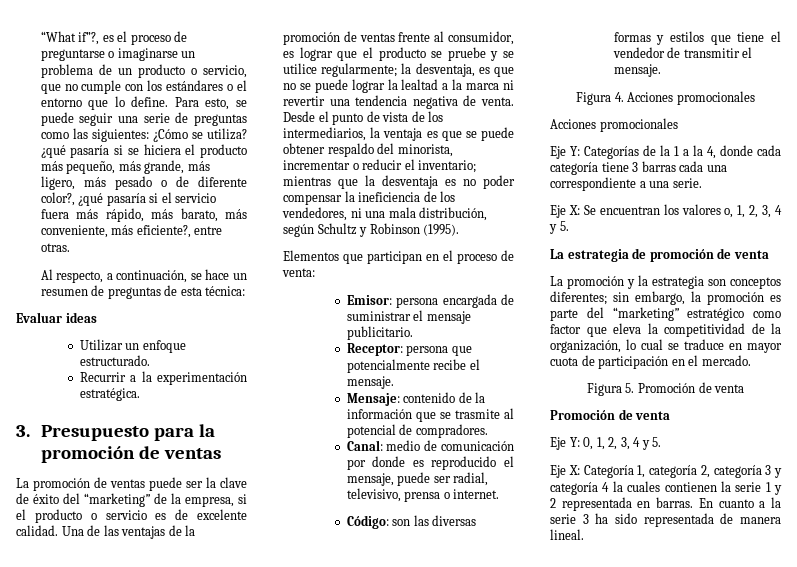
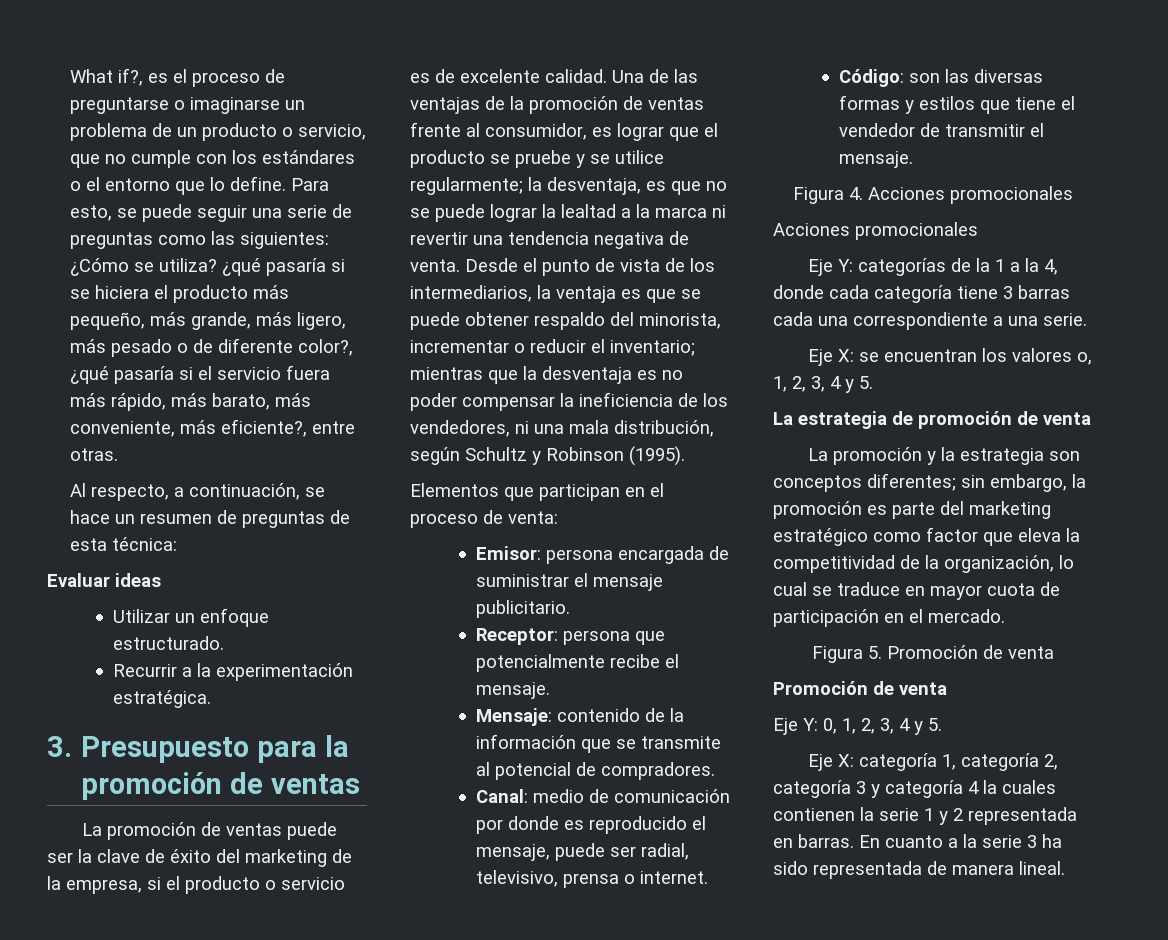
[40,31,100,45] “What if”?, -> [69,68,143,86] What if?,
[84,493,150,507] “marketing” -> [245,849,327,867] marketing
[454,409,500,419] trasmite -> [640,736,721,749] transmite
[584,146,639,159] Categorías -> [858,258,947,276] categorías
[583,205,596,215] Se -> [859,352,880,362] se
[612,307,679,321] “marketing” -> [969,501,1051,519] marketing
[583,465,634,478] Categoría -> [859,753,938,771] categoría

